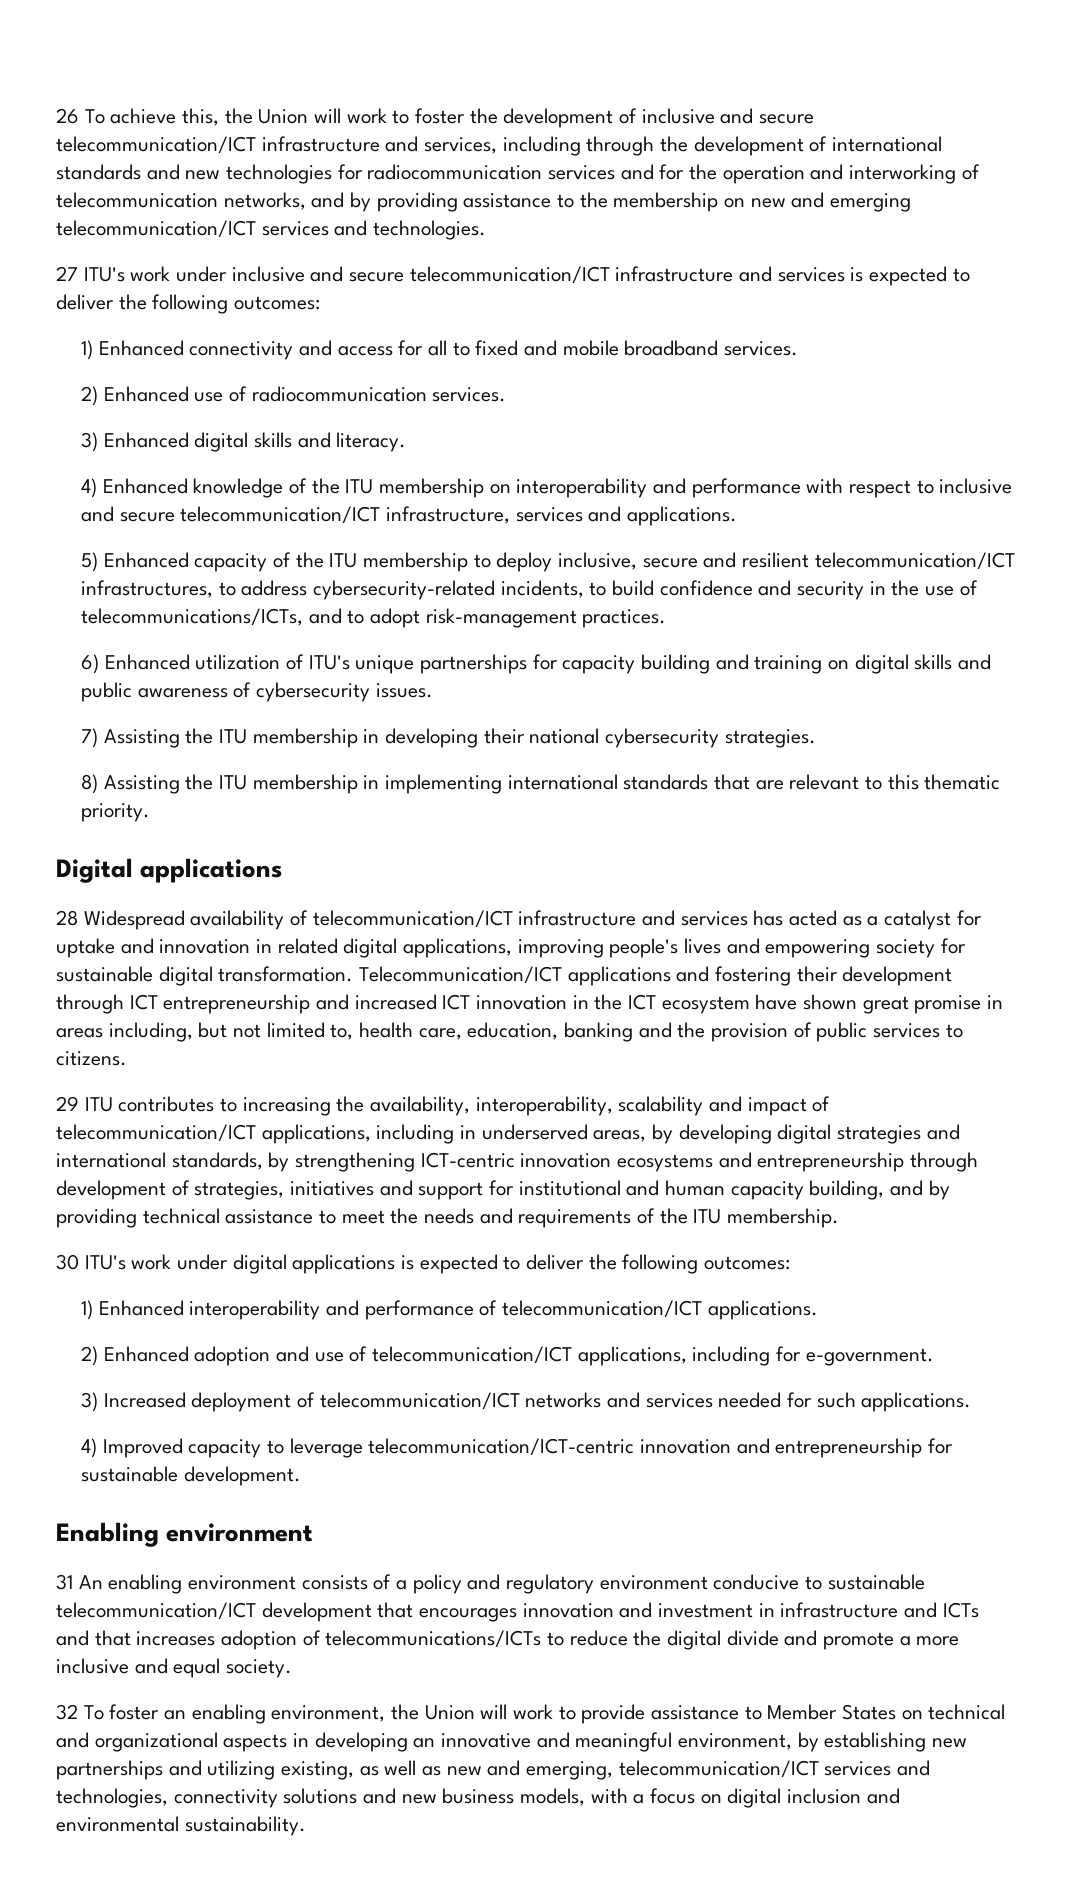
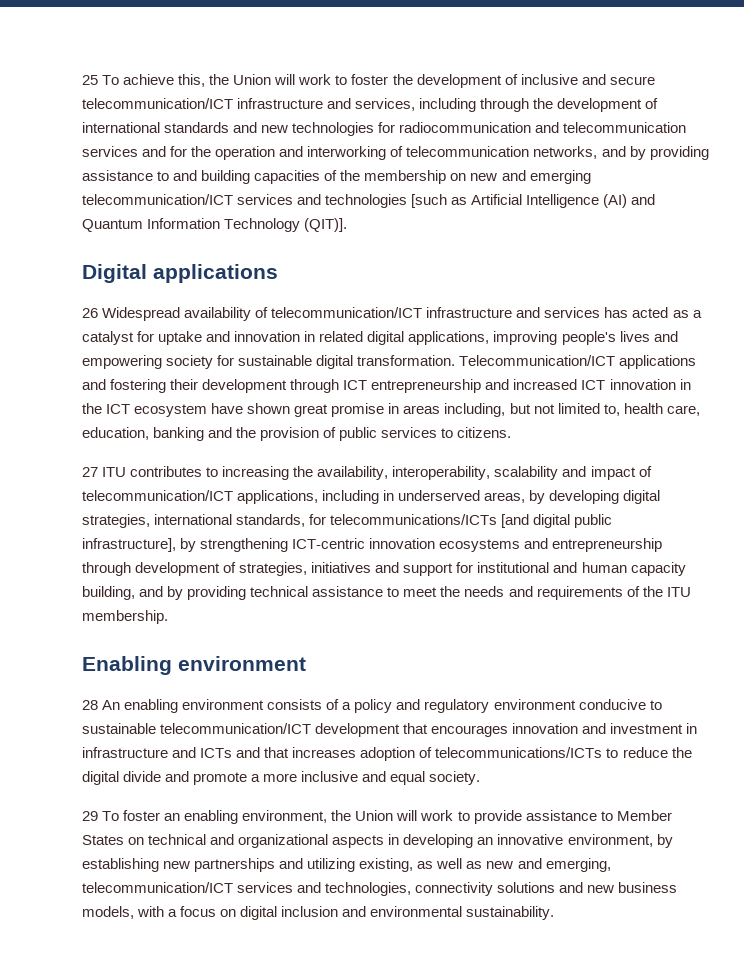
[56,108,79,124] 26 -> [82,75,98,85] 25
(543, 172) none -> [535,122,687,133] and telecommunication
(575, 201) none -> [173,170,338,184] and building capacities of
[373,220,487,240] [56,266,970,286] [56,294,321,314] [81,340,799,360] [81,386,507,406] [81,432,407,452] [81,478,1013,498] [81,506,738,526] [81,552,1015,572] [81,580,978,600] [81,608,667,628] [81,654,992,674] [81,682,433,702] [81,728,816,748] [81,774,1001,794] [81,803,151,822] technologies. // 27 ITU's work under inclusive and secure telecommunication/ICT infrastructure and services is expected to deliver the following outcomes: // 1) Enhanced connectivity and access for all to fixed and mobile broadband services. // 2) Enhanced use of radiocommunication services. // 3) Enhanced digital skills and literacy. // 4) Enhanced knowledge of the ITU membership on interoperability and performance with respect to inclusive and secure telecommunication/ICT infrastructure, services and applications. // 5) Enhanced capacity of the ITU membership to deploy inclusive, secure and resilient telecommunication/ICT infrastructures, to address cybersecurity-related incidents, to build confidence and security in the use of telecommunications/ICTs, and to adopt risk-management practices. // 6) Enhanced utilization of ITU's unique partnerships for capacity building and training on digital skills and public awareness of cybersecurity issues. // 7) Assisting the ITU membership in developing their national cybersecurity strategies. // 8) Assisting the ITU membership in implementing international standards that are relevant to this thematic priority. -> [325,194,656,208] [82,218,348,232] technologies [such as Artificial Intelligence (AI) and Quantum Information Technology (QIT)].
[56,910,78,926] 28 -> [82,308,98,318] 26
[56,1096,79,1111] 29 -> [82,467,98,477] 27
[837,1124,960,1144] [56,1152,263,1170] strategies and international standards, -> [82,514,613,528] [82,538,176,552] strategies, international standards, for telecommunications/ICTs [and digital public infrastructure],
[56,1254,791,1274] [81,1300,818,1320] [81,1346,934,1366] [81,1392,972,1412] [81,1438,954,1458] [81,1466,301,1486] // 30 ITU's work under digital applications is expected to deliver the following outcomes: // 1) Enhanced interoperability and performance of telecommunication/ICT applications. // 2) Enhanced adoption and use of telecommunication/ICT applications, including for e-government. // 3) Increased deployment of telecommunication/ICT networks and services needed for such applications. // 4) Improved capacity to leverage telecommunication/ICT-centric innovation and entrepreneurship for sustainable development. -> (168, 617) none
[56,1574,73,1590] 31 -> [82,700,98,710] 28
[56,1704,78,1720] 32 -> [82,811,98,821] 29
[536,1732,673,1752] and meaningful -> (564, 839) none

